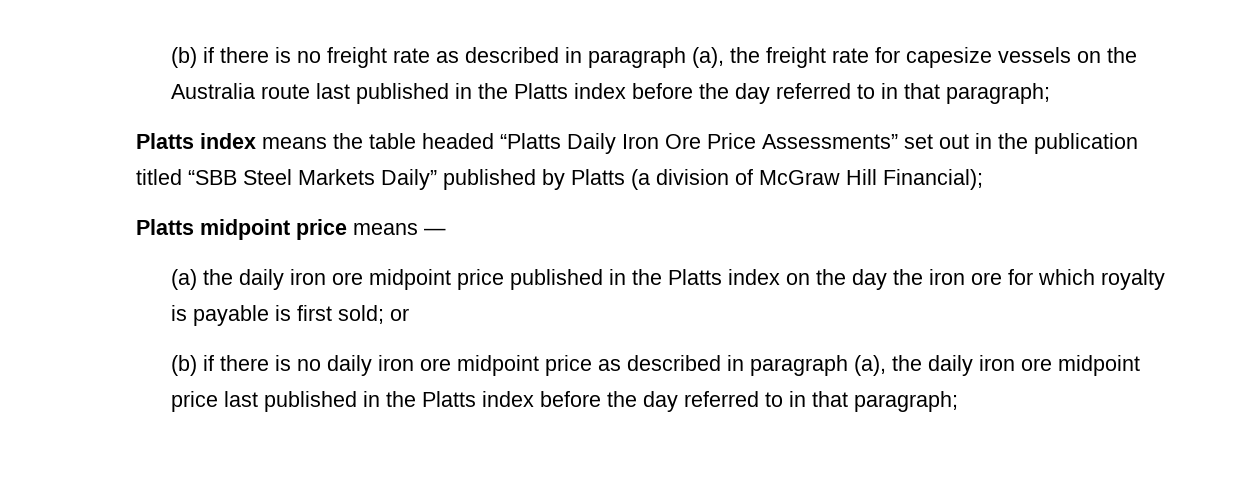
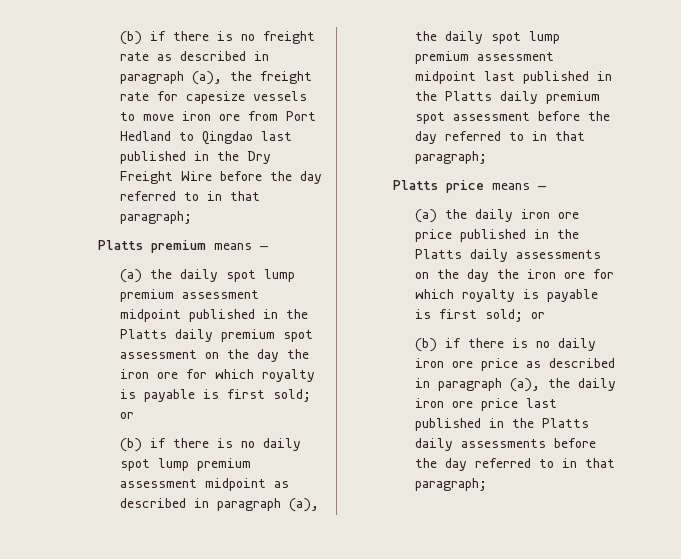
[1076,47,1137,63] [170,83,1050,104] [136,133,1139,154] [136,169,984,190] [136,219,291,240] on the Australia route last published in the Platts index before the day referred to in that paragraph; // Platts index means the table headed “Platts Daily Iron Ore Price Assessments” set out in the publication titled “SBB Steel Markets Daily” published by Platts (a division of McGraw Hill Financial); // Platts midpoint -> [119,111,316,121] [119,131,292,145] [119,151,271,164] [119,171,322,184] [119,191,260,201] [119,211,192,224] [98,240,269,253] [119,269,295,283] [119,289,259,302] [119,309,308,322] [119,329,313,342] [119,349,309,362] [119,369,315,382] [119,389,311,402] [119,412,134,419] [119,438,301,452] [119,458,251,471] [119,478,289,491] [119,498,319,512] [414,31,560,44] [414,51,554,64] [414,71,612,84] [414,91,600,104] [414,111,610,124] [414,131,585,144] [414,151,487,164] [393,180,439,190] to move iron ore from Port Hedland to Qingdao last published in the Dry Freight Wire before the day referred to in that paragraph; // Platts premium means — // (a) the daily spot lump premium assessment midpoint published in the Platts daily premium spot assessment on the day the iron ore for which royalty is payable is first sold; or // (b) if there is no daily spot lump premium assessment midpoint as described in paragraph (a), the daily spot lump premium assessment midpoint last published in the Platts daily premium spot assessment before the day referred to in that paragraph; // Platts
[368,269,451,290] midpoint -> (579, 215) none
[727,269,780,285] index -> [469,249,601,262] daily assessments
[456,355,539,376] midpoint -> (473, 364) none
[1057,355,1140,376] midpoint -> (473, 404) none
[481,391,534,407] index -> [414,438,546,451] daily assessments

